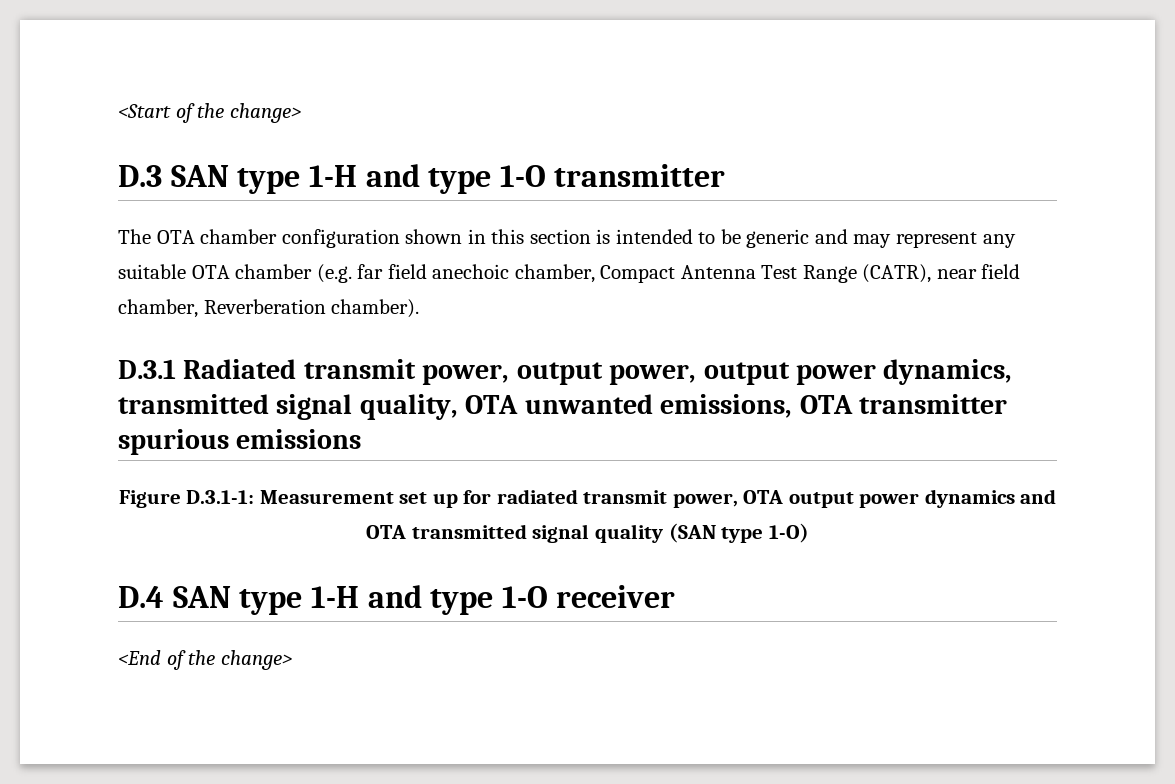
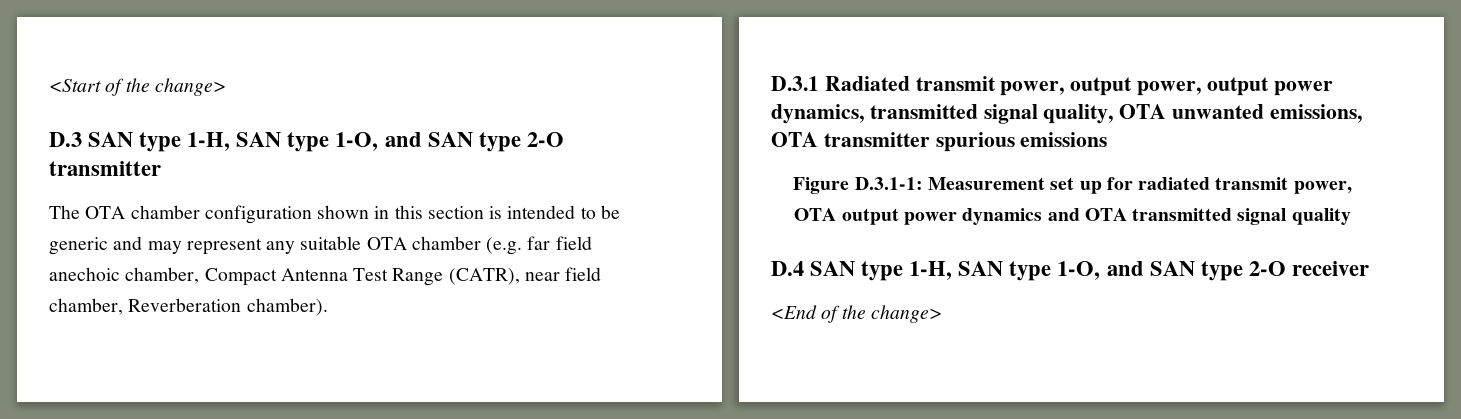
[308,164,546,194] 1-H and type 1-O -> [187,132,564,152] 1-H, SAN type 1-O, and SAN type 2-O
[668,523,809,543] (SAN type 1-O) -> (1351, 216) none
[310,585,548,615] 1-H and type 1-O -> [909,261,1286,281] 1-H, SAN type 1-O, and SAN type 2-O

